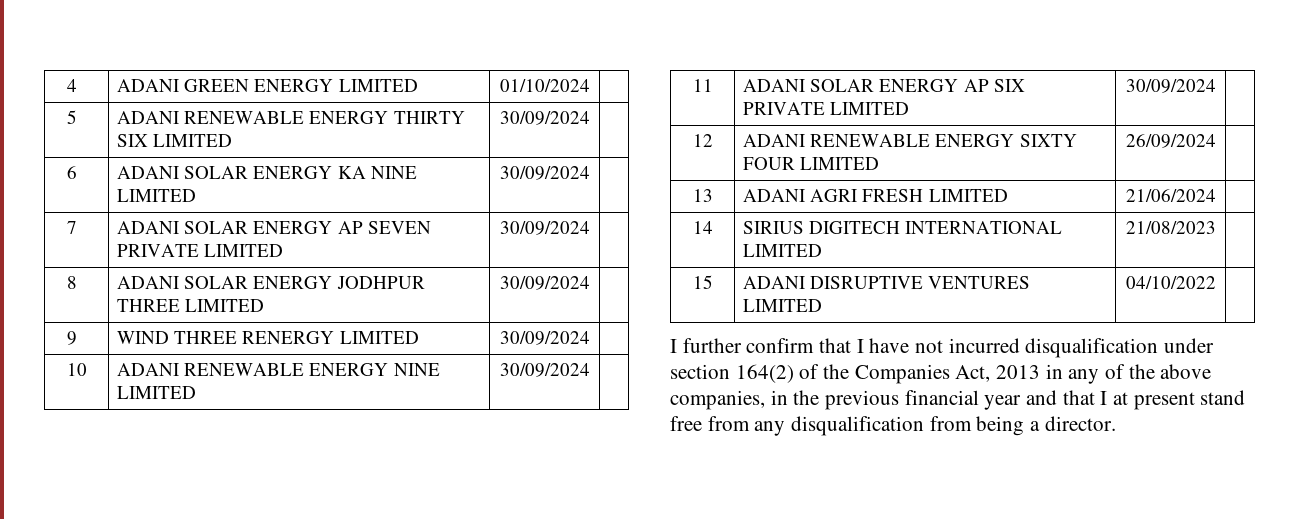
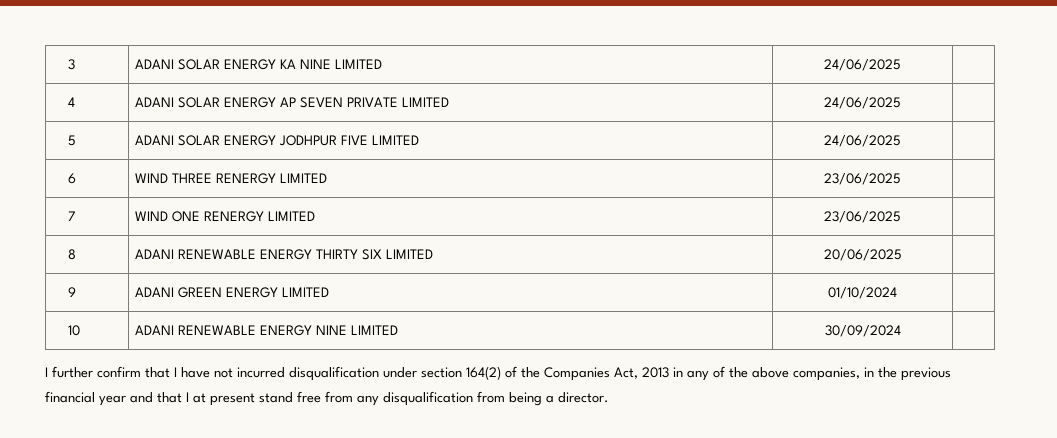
[67,79,78,92] [117,79,418,92] [499,79,590,92] [67,110,78,124] [117,111,465,124] [117,134,233,147] [499,111,590,125] [67,166,78,179] 4 | ADANI GREEN ENERGY LIMITED | 01/10/2024 | // 5 | ADANI RENEWABLE ENERGY THIRTY SIX LIMITED | 30/09/2024 | // 6 -> [68,59,76,70] 3
[499,166,590,180] [67,221,78,234] 30/09/2024 | // 7 -> [824,59,901,71] [68,97,76,107] 24/06/2025 | // 4
[499,221,590,235] [67,276,78,289] 30/09/2024 | // 8 -> [824,97,901,109] [68,135,77,146] 24/06/2025 | // 5
[117,299,265,312] [499,276,590,290] [67,331,78,345] THREE LIMITED | 30/09/2024 | // 9 -> [341,135,420,145] [824,135,901,147] [68,173,77,184] FIVE LIMITED | 24/06/2025 | // 6
[499,331,590,345] 30/09/2024 -> [824,173,901,185] [68,211,77,221] [135,211,316,222] [824,211,901,223] [68,249,77,260] [135,249,434,260] [823,249,902,261] [68,287,77,297] [135,287,330,298] [828,287,897,299] 23/06/2025 | // 7 | WIND ONE RENERGY LIMITED | 23/06/2025 | // 8 | ADANI RENEWABLE ENERGY THIRTY SIX LIMITED | 20/06/2025 | // 9 | ADANI GREEN ENERGY LIMITED | 01/10/2024
[693,79,714,92] [743,79,1025,92] [743,102,910,115] [1125,79,1216,93] [693,134,714,147] [743,134,1077,147] [743,157,880,170] [1125,134,1216,148] [693,189,714,202] [743,189,1008,202] [1125,189,1216,202] [693,221,714,234] [743,221,1063,234] [743,244,823,257] [1125,221,1216,234] [693,275,714,289] [743,276,1031,289] [743,299,823,312] [1125,276,1216,289] // 11 | ADANI SOLAR ENERGY AP SIX PRIVATE LIMITED | 30/09/2024 | // 12 | ADANI RENEWABLE ENERGY SIXTY FOUR LIMITED | 26/09/2024 | // 13 | ADANI AGRI FRESH LIMITED | 21/06/2024 | // 14 | SIRIUS DIGITECH INTERNATIONAL LIMITED | 21/08/2023 | // 15 | ADANI DISRUPTIVE VENTURES LIMITED | 04/10/2022 | -> (901, 331) none

